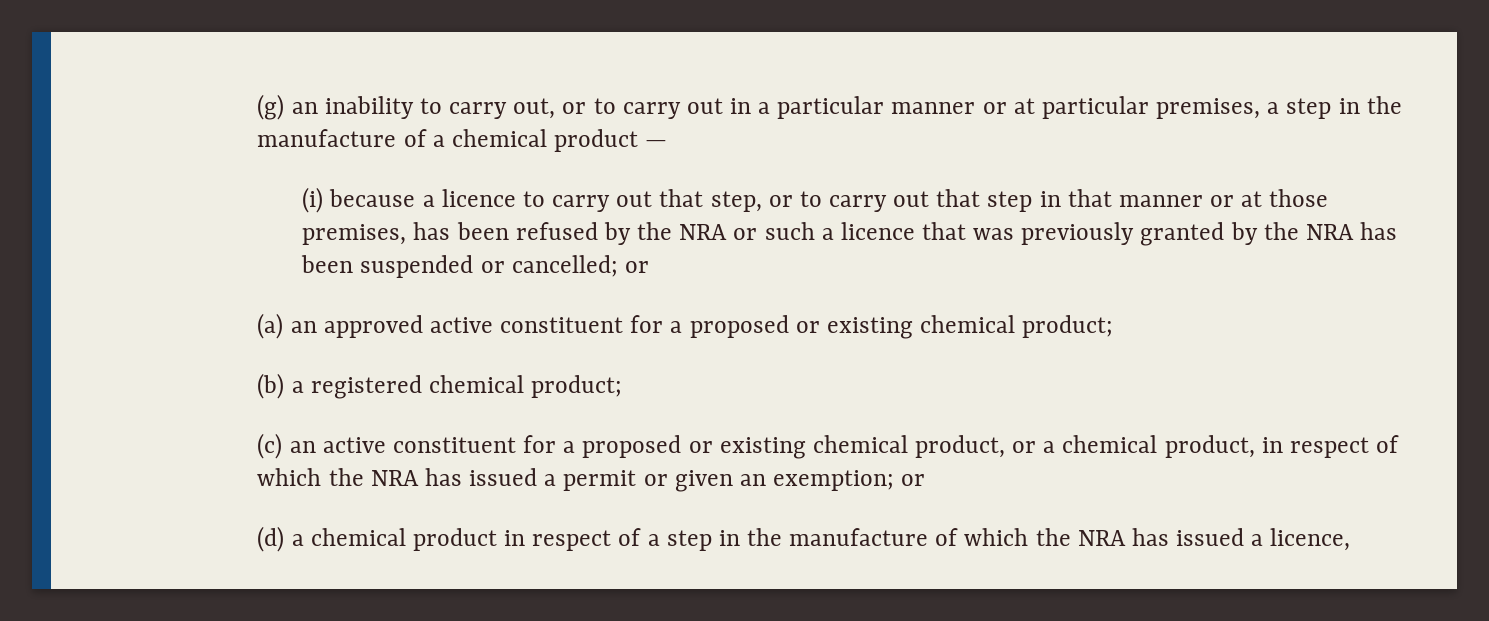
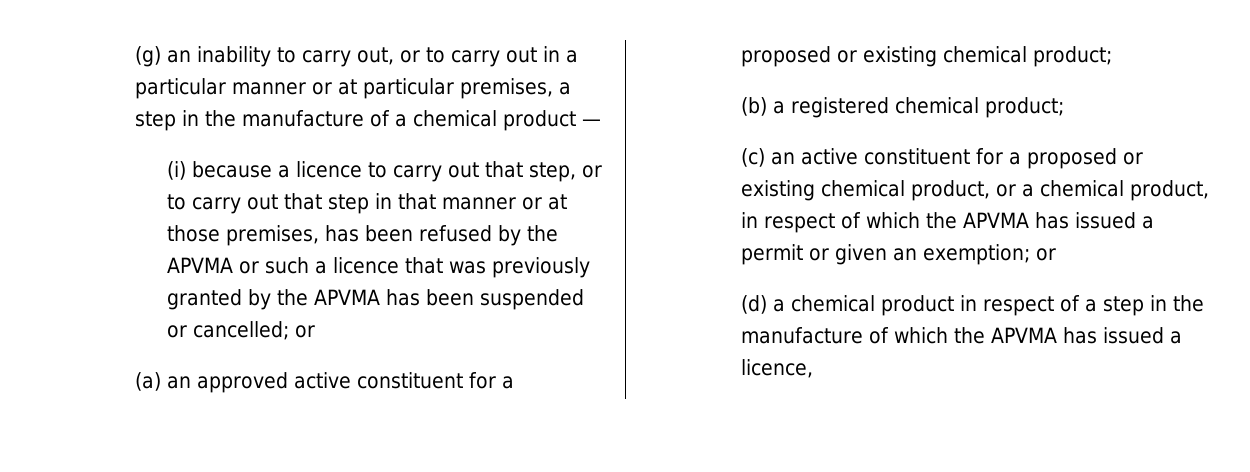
[679,224,728,240] NRA -> [167,257,234,273] APVMA
[1305,224,1354,240] NRA -> [314,289,381,305] APVMA
[370,470,419,486] NRA -> [962,212,1029,228] APVMA
[1077,530,1126,546] NRA -> [990,327,1057,343] APVMA

